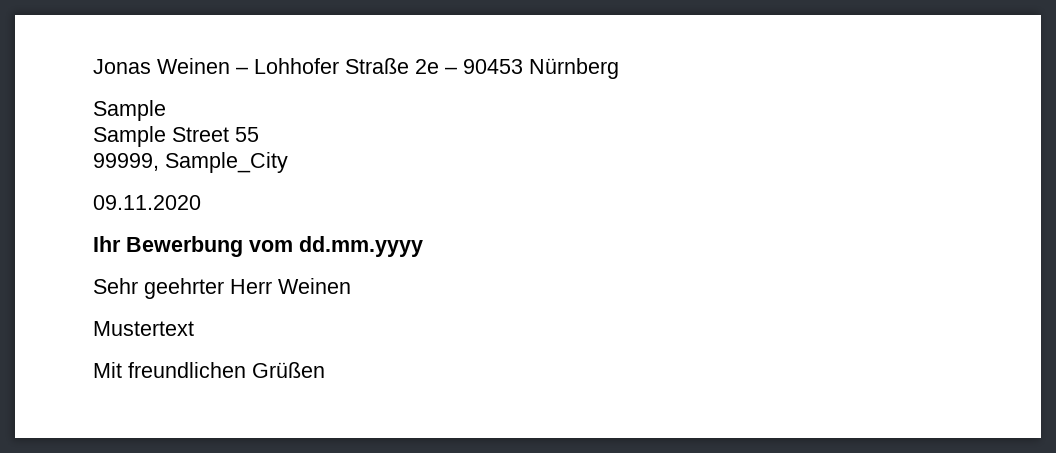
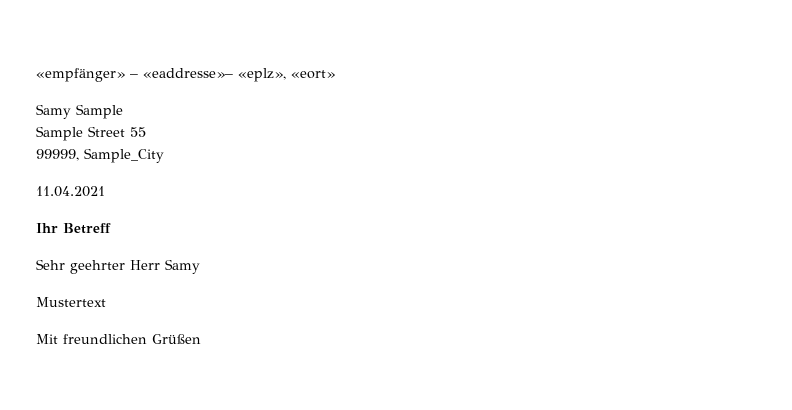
[93,58,619,79] Jonas Weinen – Lohhofer Straße 2e – 90453 Nürnberg // -> [36,68,336,82] [36,104,71,119] «empfänger» – «eaddresse»– «eplz», «eort» // Samy
[93,195,201,210] 09.11.2020 -> [36,186,105,197] 11.04.2021
[126,236,423,257] Bewerbung vom dd.mm.yyyy -> [63,223,111,234] Betreff
[278,278,351,294] Weinen -> [165,259,200,274] Samy

